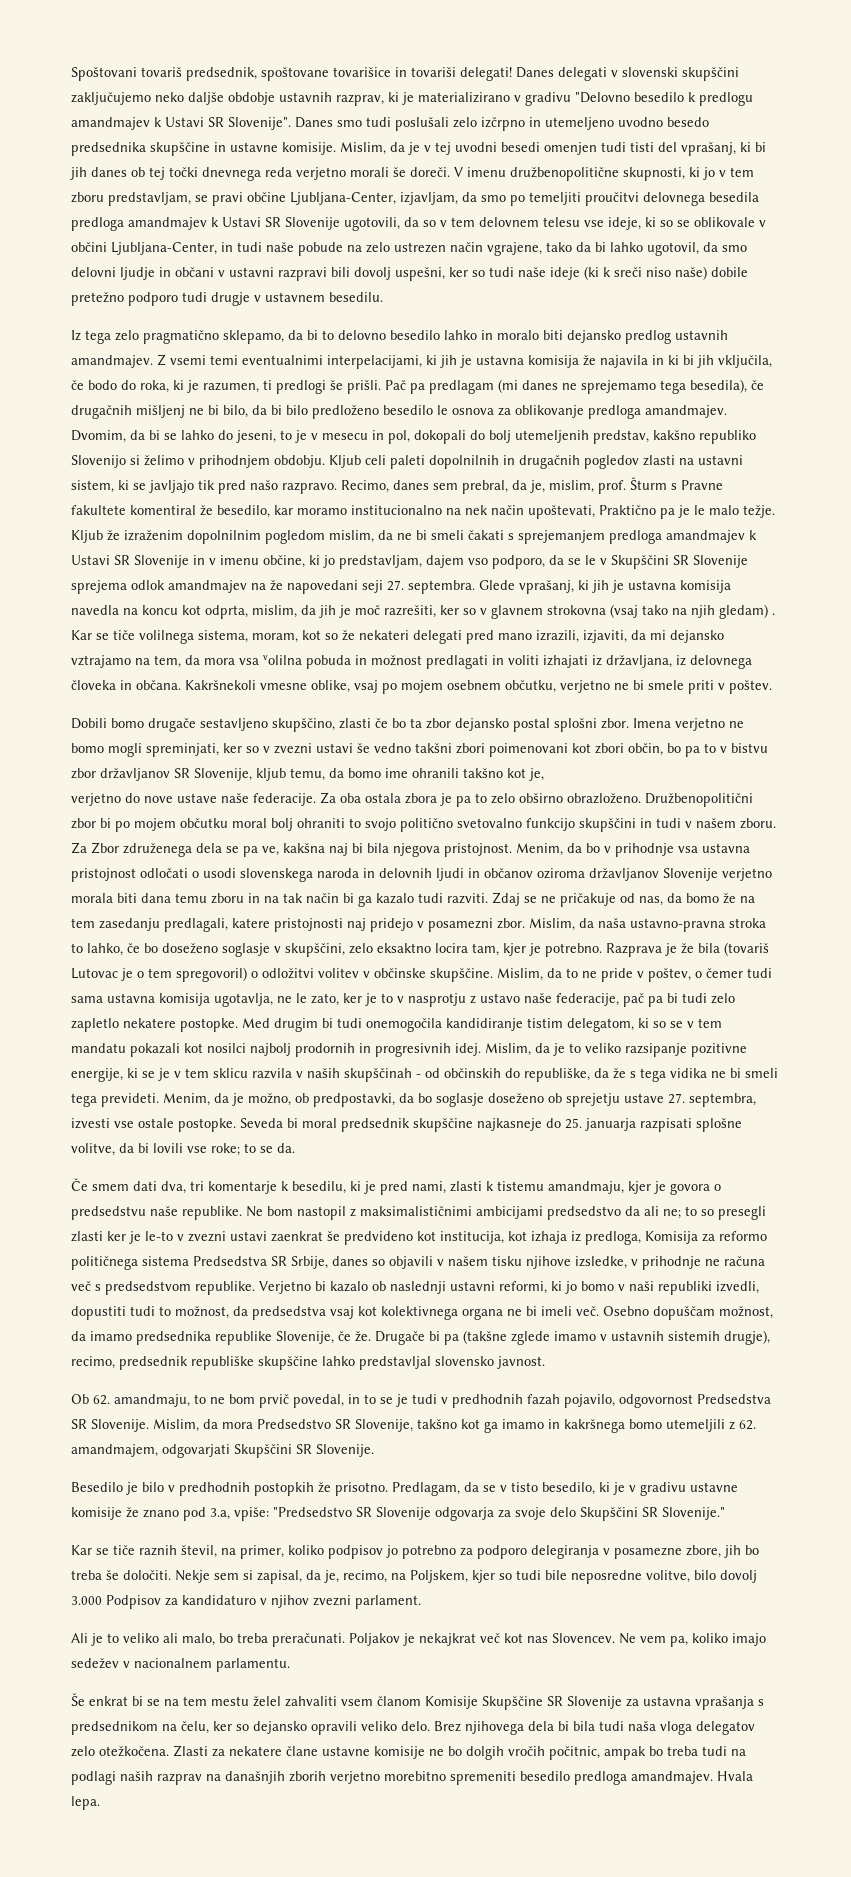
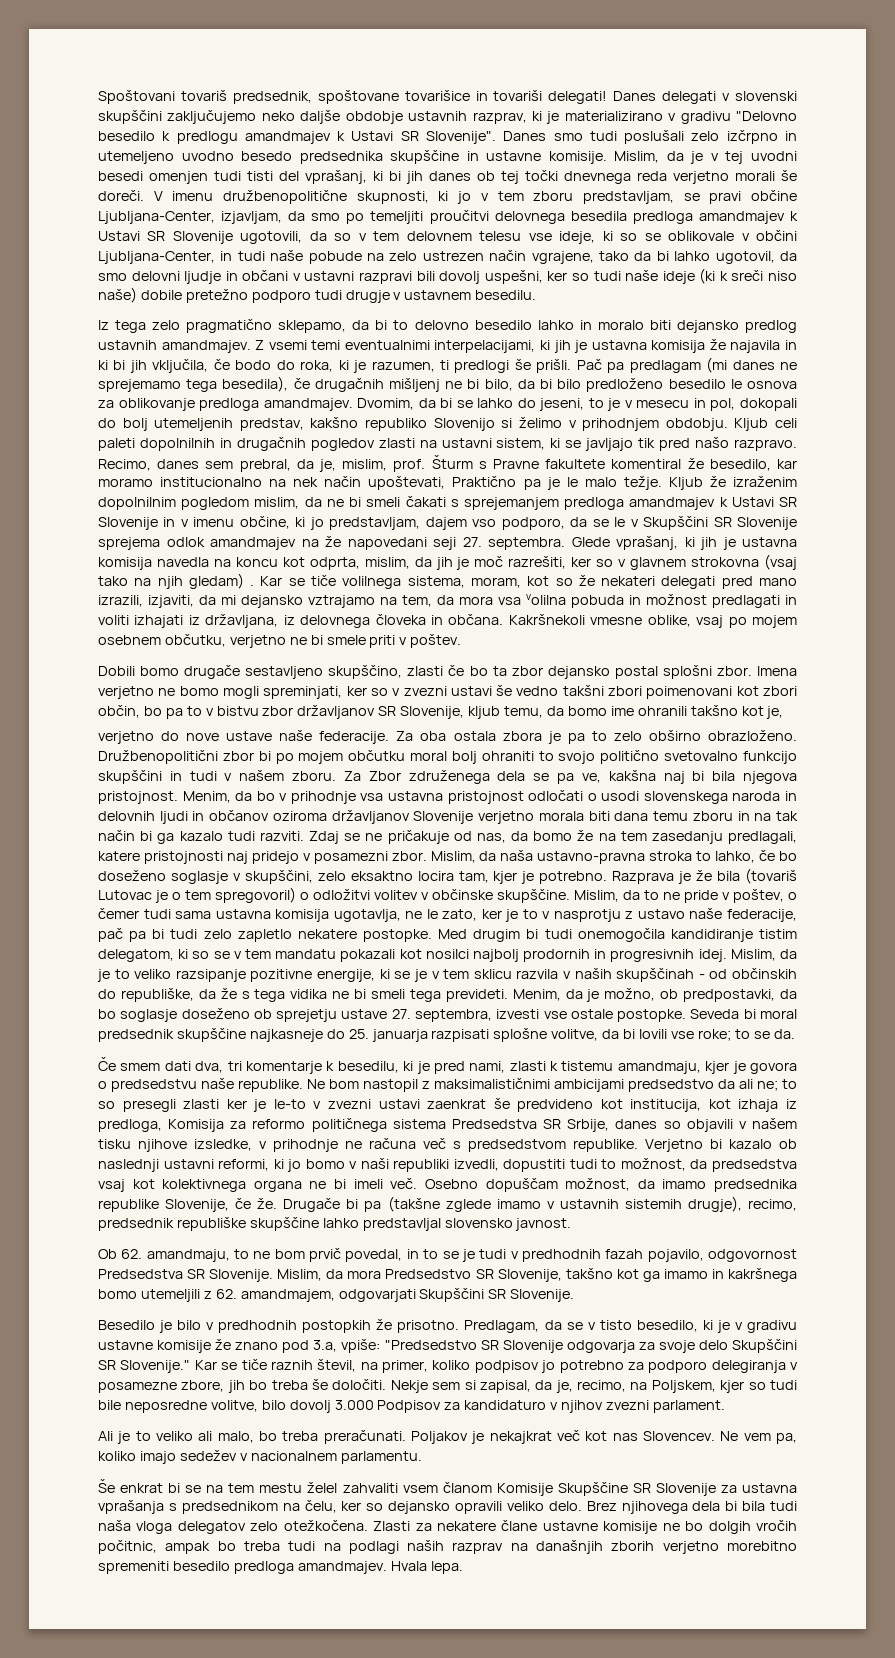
(725, 1513) // -> (191, 1366) none

